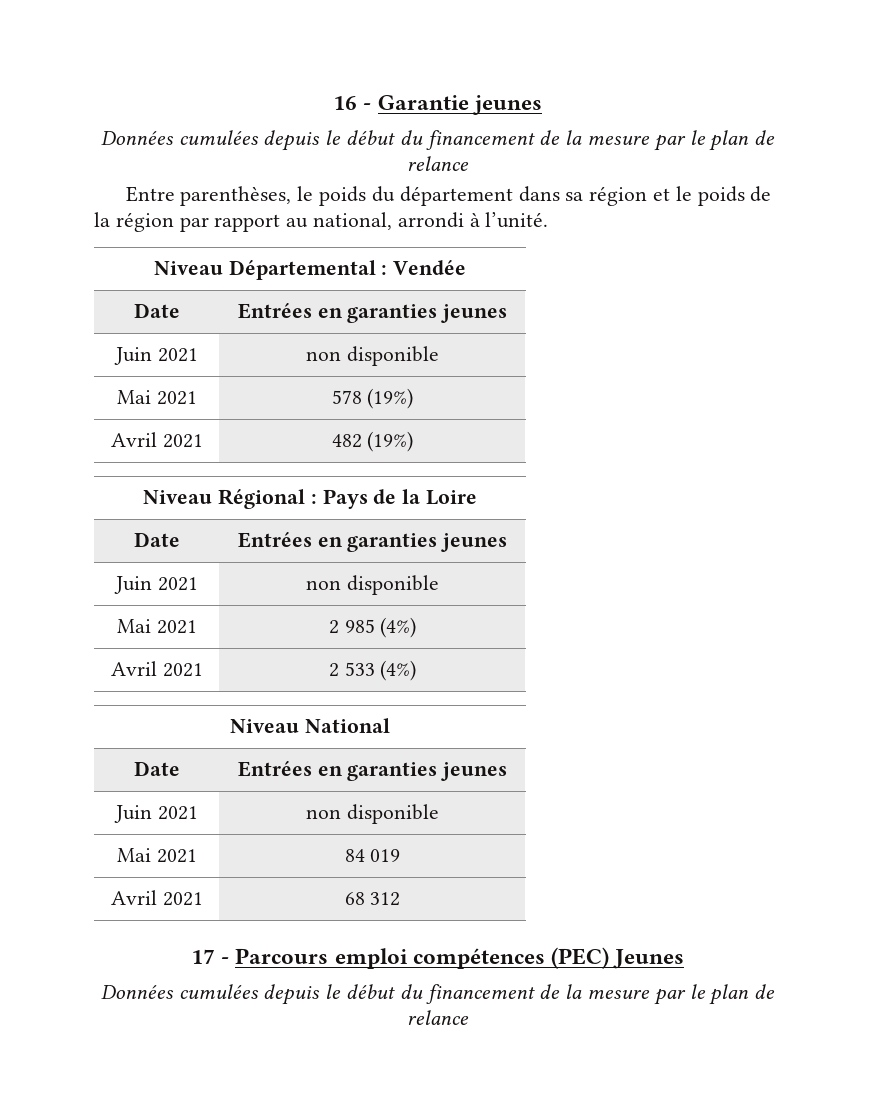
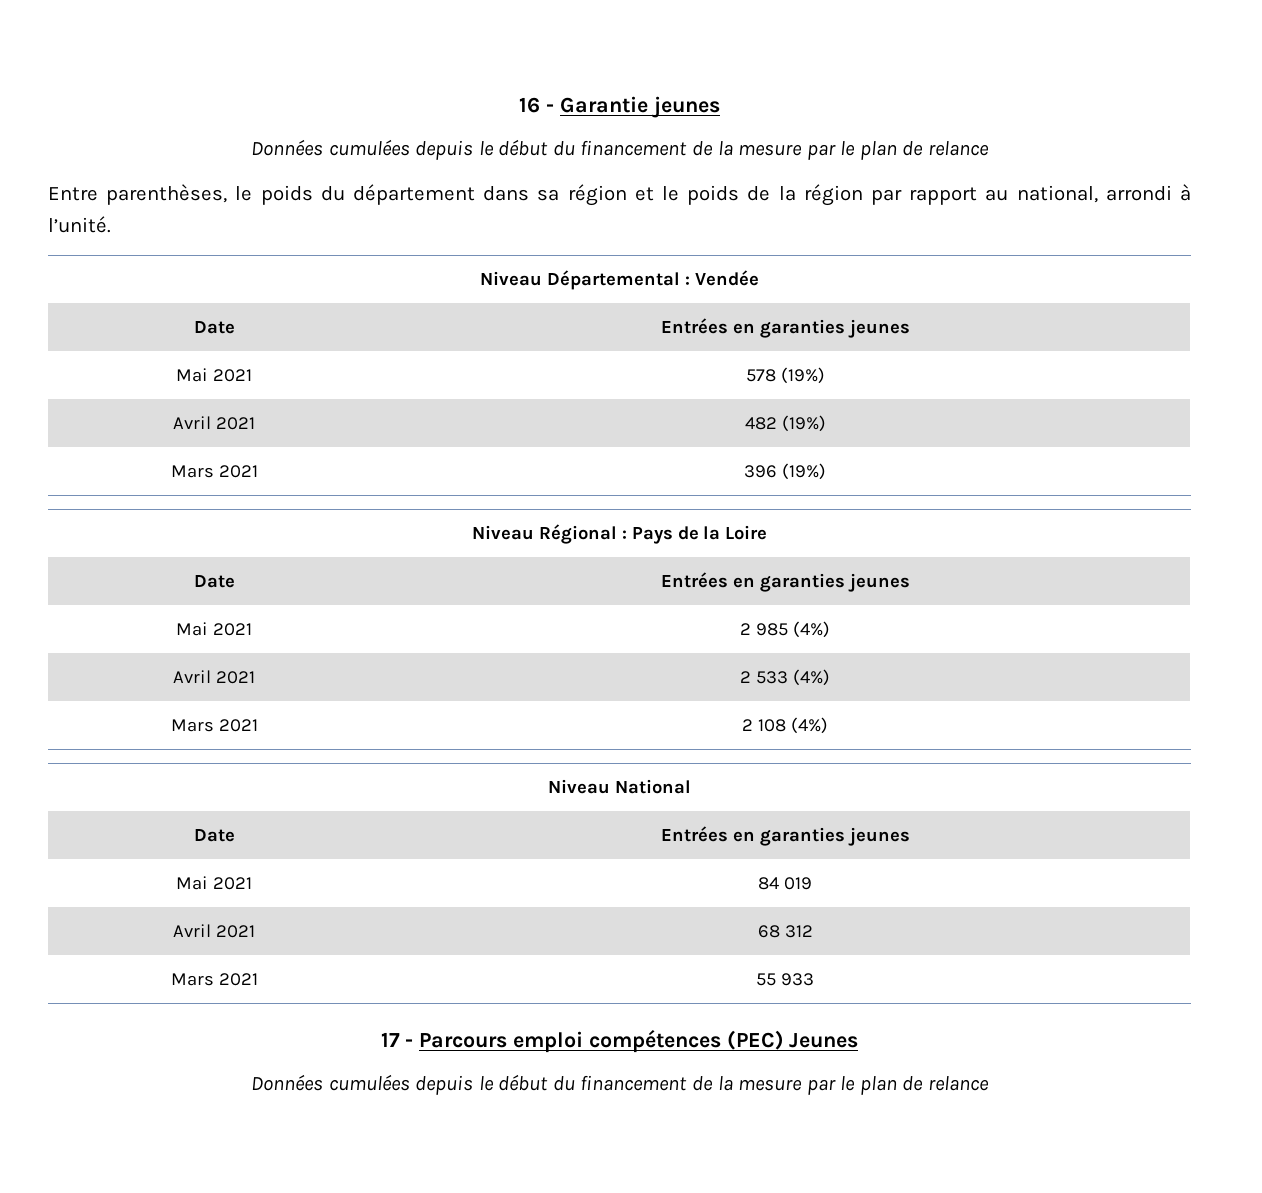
[114,347,198,365] [306,346,439,366] // Juin 2021 | non disponible -> (910, 328) none
(414, 441) none -> [170,465,258,478] [744,463,826,480] // Mars 2021 | 396 (19%)
[114,576,198,594] [306,575,439,595] // Juin 2021 | non disponible -> (910, 582) none
(417, 670) none -> [170,719,258,732] [742,717,828,734] // Mars 2021 | 2 108 (4%)
[114,805,198,823] [306,804,439,824] // Juin 2021 | non disponible -> (910, 836) none
(401, 899) none -> [170,973,258,986] [756,973,814,986] // Mars 2021 | 55 933

